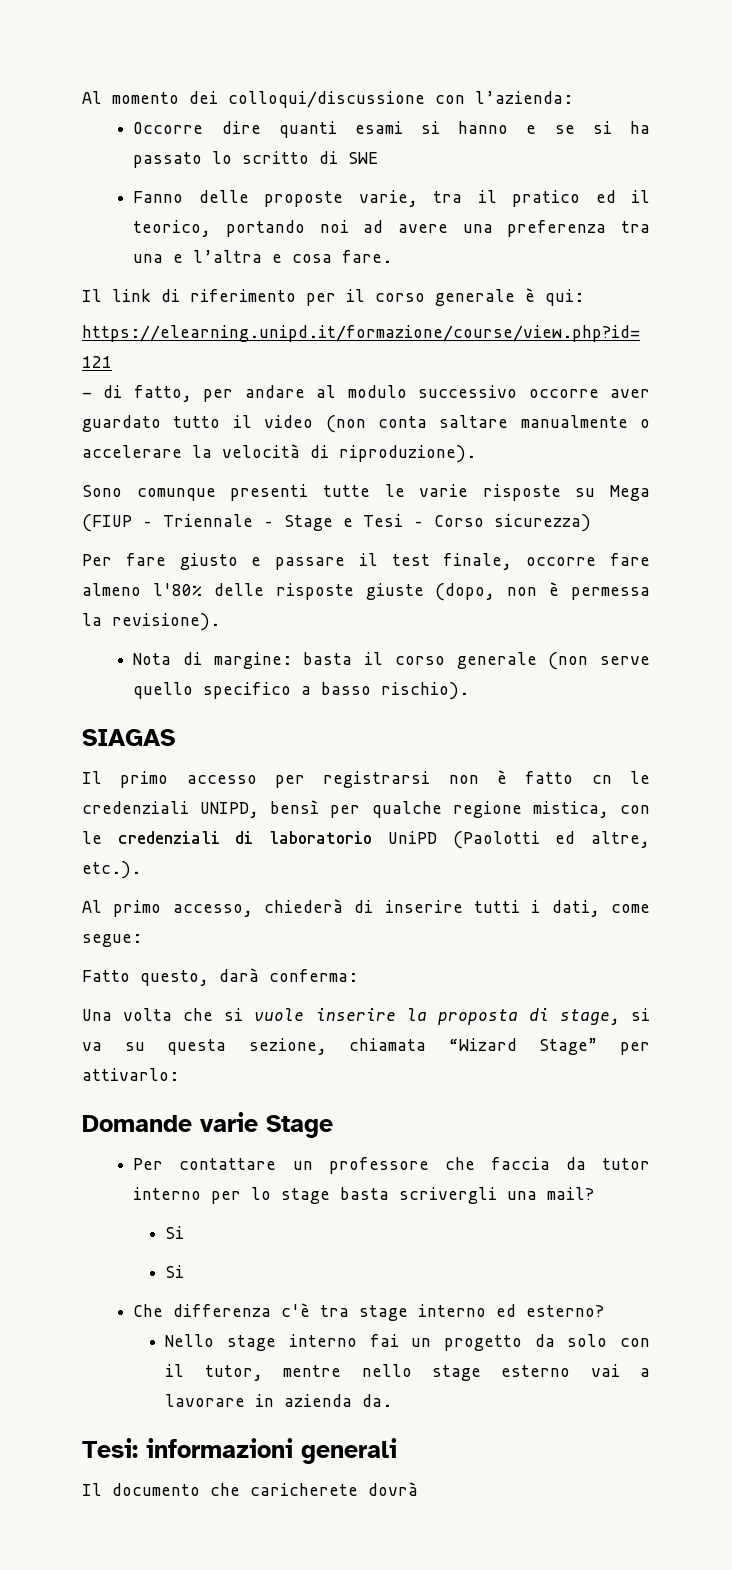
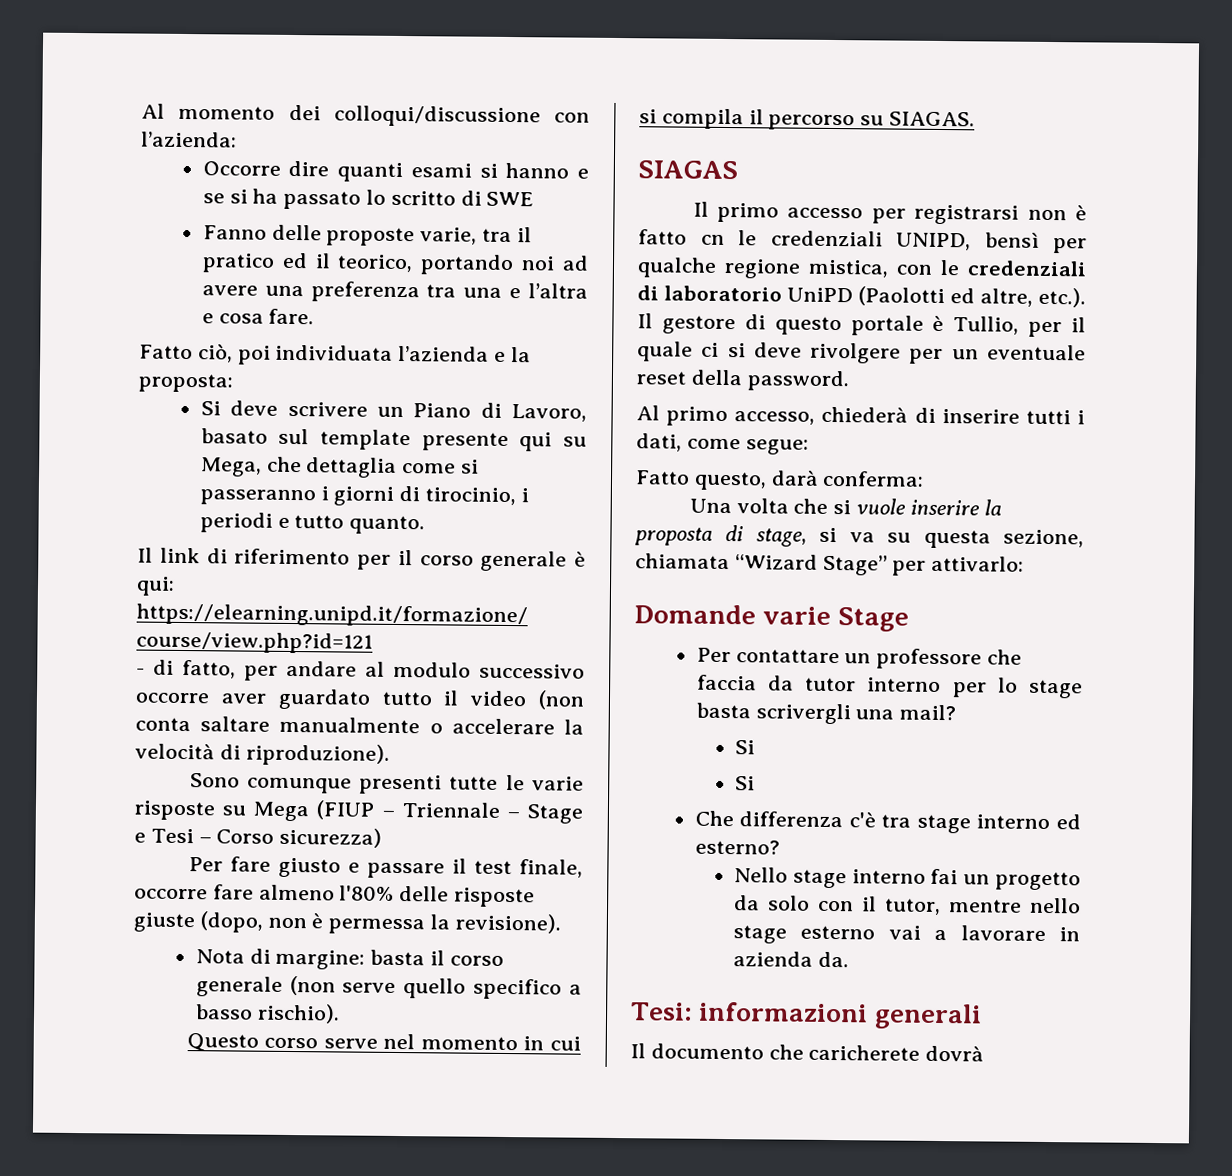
(393, 256) none -> [139,343,531,365] [138,373,233,393] [200,400,587,422] [200,428,587,452] [200,456,479,478] [199,485,529,506] [199,512,426,535] // Fatto ciò, poi individuata l’azienda e la proposta: // Si deve scrivere un Piano di Lavoro, basato sul template presente qui su Mega, che dettaglia come si passeranno i giorni di tirocinio, i periodi e tutto quanto.
(470, 691) none -> [186,1033,581,1052] [639,108,976,131] // Questo corso serve nel momento in cui si compila il percorso su SIAGAS.
(141, 870) none -> [637,313,1086,338] [637,341,1086,365] [636,369,850,392] Il gestore di questo portale è Tullio, per il quale ci si deve rivolgere per un eventuale reset della password.

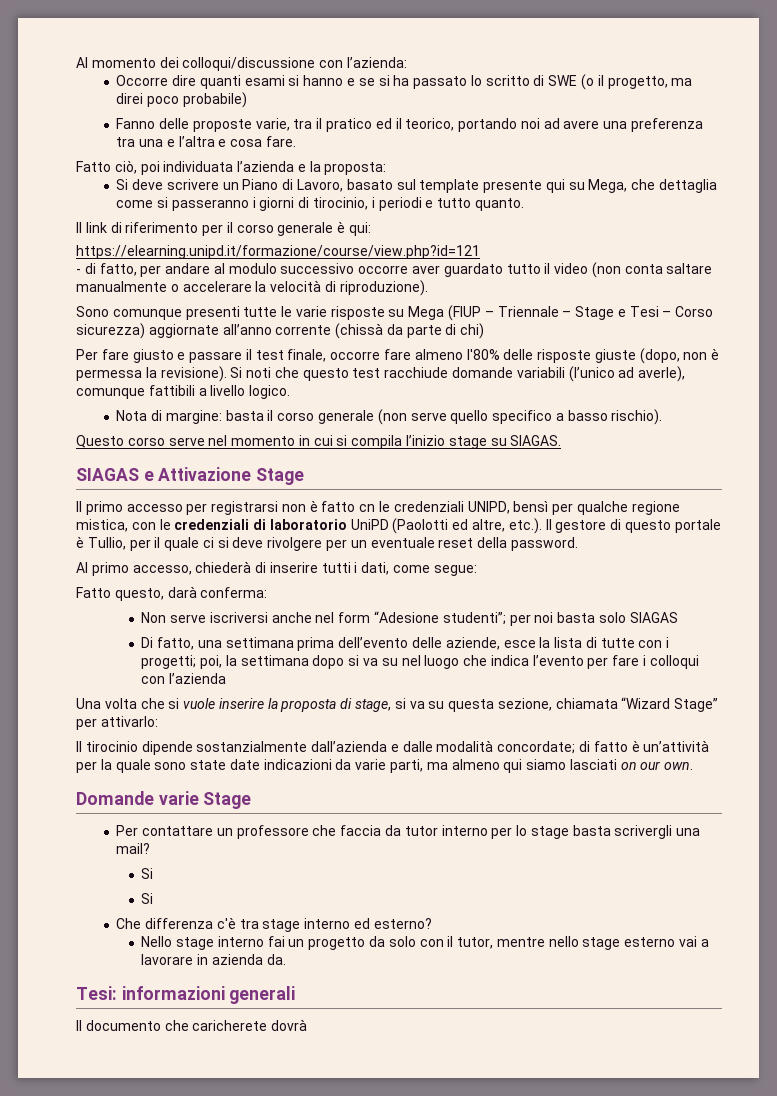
(535, 199) none -> [581,74,693,90] [116,92,247,108] (o il progetto, ma direi poco probabile)
(383, 837) none -> [148,323,485,339] aggiornate all’anno corrente (chissà da parte di chi)
(561, 923) none -> [230,366,686,382] [76,385,291,399] Si noti che questo test racchiude domande variabili (l’unico ad averle), comunque fattibili a livello logico.
[748,109,856,131] il percorso -> [406,435,487,449] l’inizio stage
(738, 170) none -> [143,467,305,485] e Attivazione Stage
(925, 478) none -> [141,611,678,626] [141,637,670,651] [141,655,699,669] [141,673,227,684] // Non serve iscriversi anche nel form “Adesione studenti”; per noi basta solo SIAGAS // Di fatto, una settimana prima dell’evento delle aziende, esce la lista di tutte con i progetti; poi, la settimana dopo si va su nel luogo che indica l’evento per fare i colloqui con l’azienda
(1025, 563) none -> [76,740,710,755] [76,759,694,773] // Il tirocinio dipende sostanzialmente dall’azienda e dalle modalità concordate; di fatto è un’attività per la quale sono state date indicazioni da varie parti, ma almeno qui siamo lasciati on our own.

